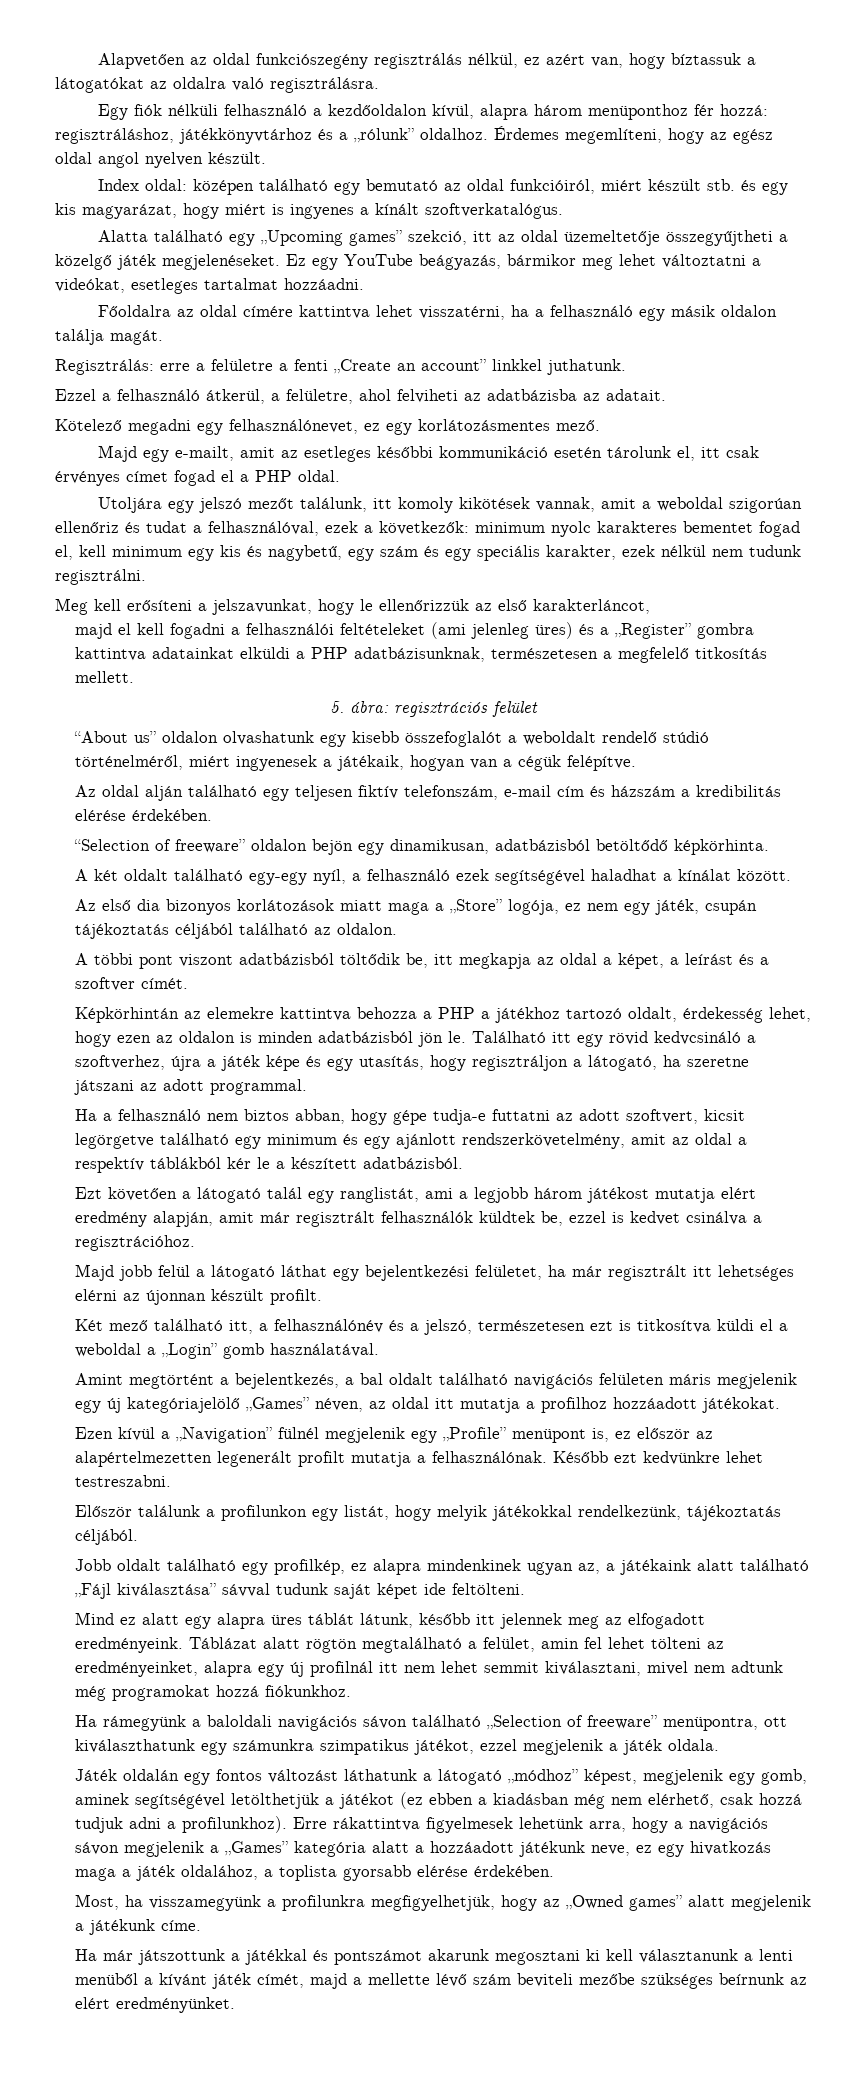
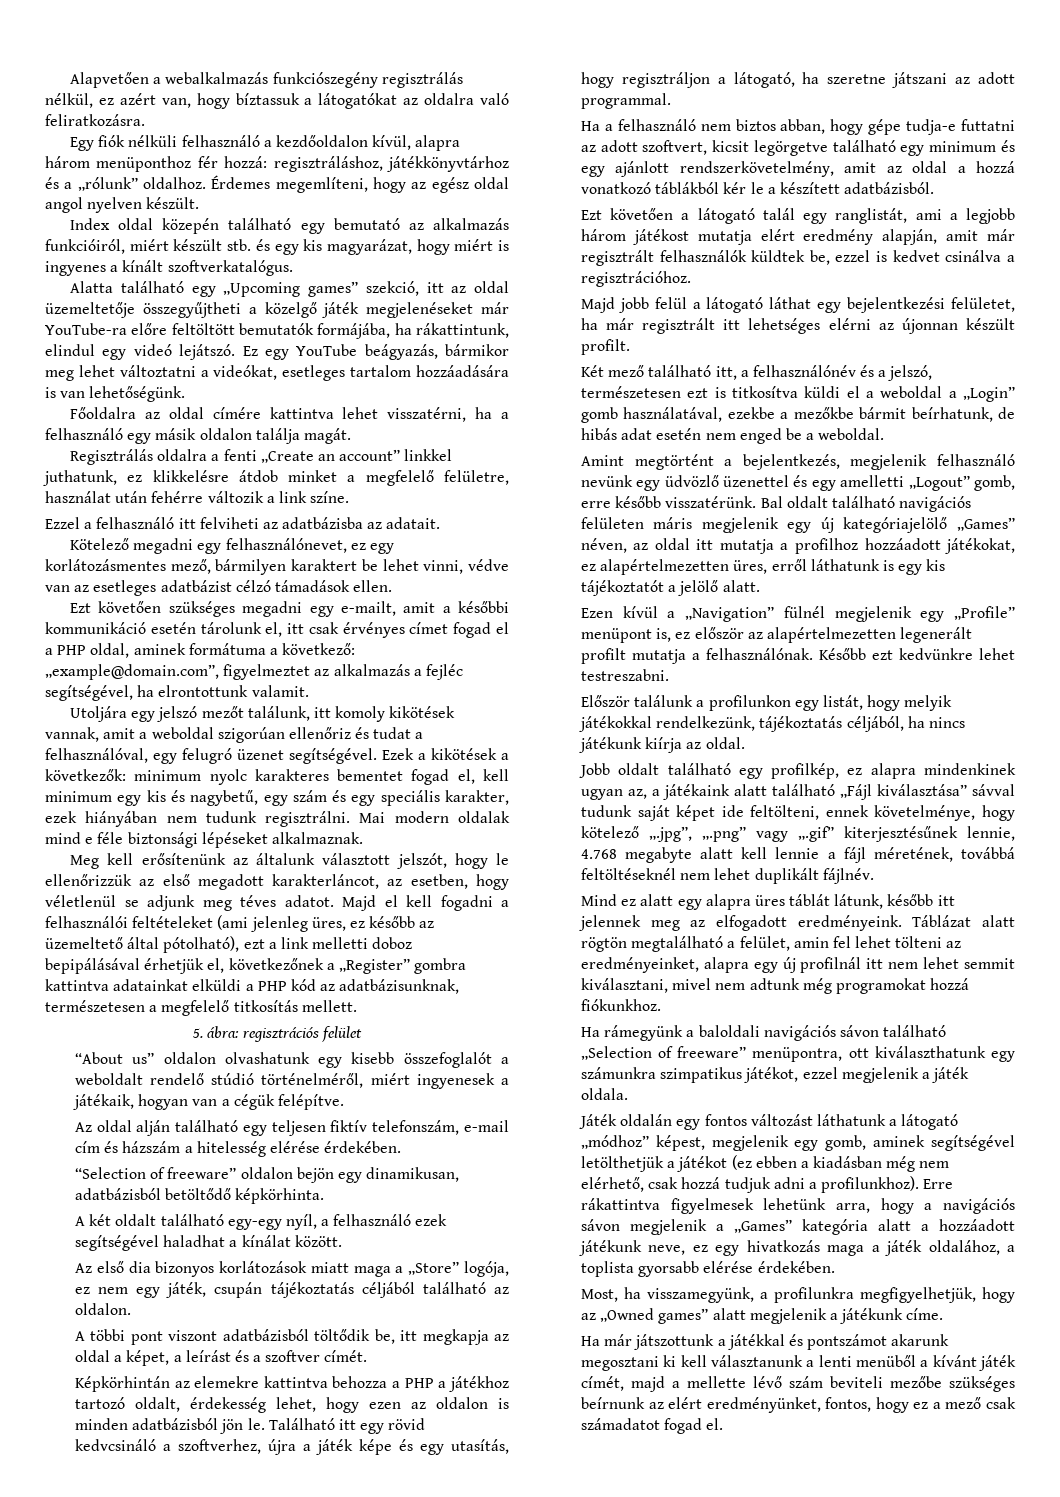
[189,53,250,65] az oldal -> [153,72,269,84] a webalkalmazás
[270,77,379,93] regisztrálásra. -> [45,114,145,126] feliratkozásra.
[144,179,254,195] oldal: középen -> [118,218,220,234] oldal közepén
[466,179,504,191] oldal -> [432,218,509,230] alkalmazás
[162,254,280,270] megjelenéseket. -> [366,302,509,318] [45,323,509,339] [45,344,236,360] megjelenéseket már YouTube-ra előre feltöltött bemutatók formájába, ha rákattintunk, elindul egy videó lejátszó.
[204,278,364,290] tartalmat hozzáadni. -> [350,365,509,377] [45,386,186,402] tartalom hozzáadására is van lehetőségünk.
[55,359,273,375] Regisztrálás: erre a felületre -> [70,449,208,465] Regisztrálás oldalra
[547,359,626,375] juthatunk. -> [43,470,509,486] [45,491,350,503] juthatunk, ez klikkelésre átdob minket a megfelelő felületre, használat után fehérre változik a link színe.
[206,389,391,404] átkerül, a felületre, ahol -> [178,518,196,529] itt
[556,420,600,431] [97,445,137,462] mező. // Majd -> [170,559,510,575] [45,580,393,596] [70,601,303,617] mező, bármilyen karaktert be lehet vinni, védve van az esetleges adatbázist célzó támadások ellen. // Ezt követően szükséges megadni
[280,446,371,462] az esetleges -> [442,606,451,613] a
[298,470,340,482] oldal. -> [90,643,356,658] [45,664,463,680] [45,685,309,701] oldal, aminek formátuma a következő: „example@domain.com”, figyelmeztet az alkalmazás a fejléc segítségével, ha elrontottunk valamit.
[325,521,358,533] ezek -> [153,748,497,764] egy felugró üzenet segítségével. Ezek a kikötések
[661,545,706,557] nélkül -> [85,811,158,827] hiányában
[55,598,312,615] // Meg kell erősíteni a jelszavunkat, -> [359,811,510,823] [45,832,363,848] [70,853,447,869] Mai modern oldalak mind e féle biztonsági lépéseket alkalmaznak. // Meg kell erősítenünk az általunk választott jelszót,
(527, 605) none -> [197,874,264,890] megadott
[74,623,112,639] // majd -> [387,874,509,890] [45,895,376,911] az esetben, hogy véletlenül se adjunk meg téves adatot. Majd
[534,622,594,639] üres) és -> [311,916,435,931] [45,936,413,953] [45,958,324,974] üres, ez később az üzemeltető által pótolható), ezt a link melletti doboz bepipálásával érhetjük el, következőnek
(348, 653) none -> [290,979,336,991] kód az
[695,785,781,797] kredibilitás -> [196,1141,266,1157] hitelesség
[74,1157,144,1173] respektív -> [976,161,1016,173] [580,182,651,194] hozzá vonatkozó
[269,1343,379,1357] [74,1373,383,1389] használatával. // Amint megtörtént a bejelentkezés, a bal -> [623,407,1015,422] [580,428,885,444] [580,454,1015,470] [580,475,1015,491] [580,496,783,508] használatával, ezekbe a mezőkbe bármit beírhatunk, de hibás adat esetén nem enged be a weboldal. // Amint megtörtént a bejelentkezés, megjelenik felhasználó nevünk egy üdvözlő üzenettel és egy amelletti „Logout” gomb, erre később visszatérünk. Bal
[701,1397,780,1413] játékokat. -> [945,538,1015,554] [580,559,946,575] [580,580,760,596] játékokat, ez alapértelmezetten üres, erről láthatunk is egy kis tájékoztatót a jelölő alatt.
[74,1529,138,1545] céljából. -> [846,716,965,732] [578,737,745,753] céljából, ha nincs játékunk kiírja az oldal.
[451,1583,525,1595] feltölteni. -> [750,805,1015,821] [580,826,1015,842] [580,847,1015,863] [580,868,874,884] feltölteni, ennek követelménye, hogy kötelező „.jpg”, „.png” vagy „.gif” kiterjesztésűnek lennie, 4.768 megabyte alatt kell lennie a fájl méretének, továbbá feltöltéseknél nem lehet duplikált fájlnév.
[148,1895,261,1911] visszamegyünk -> [646,1287,754,1303] visszamegyünk,
[115,1997,235,2013] eredményünket. -> [706,1397,1016,1413] [580,1418,724,1434] eredményünket, fontos, hogy ez a mező csak számadatot fogad el.

